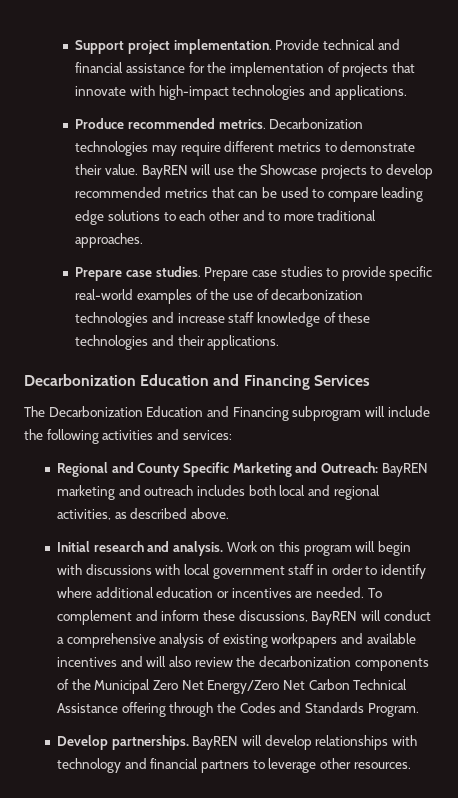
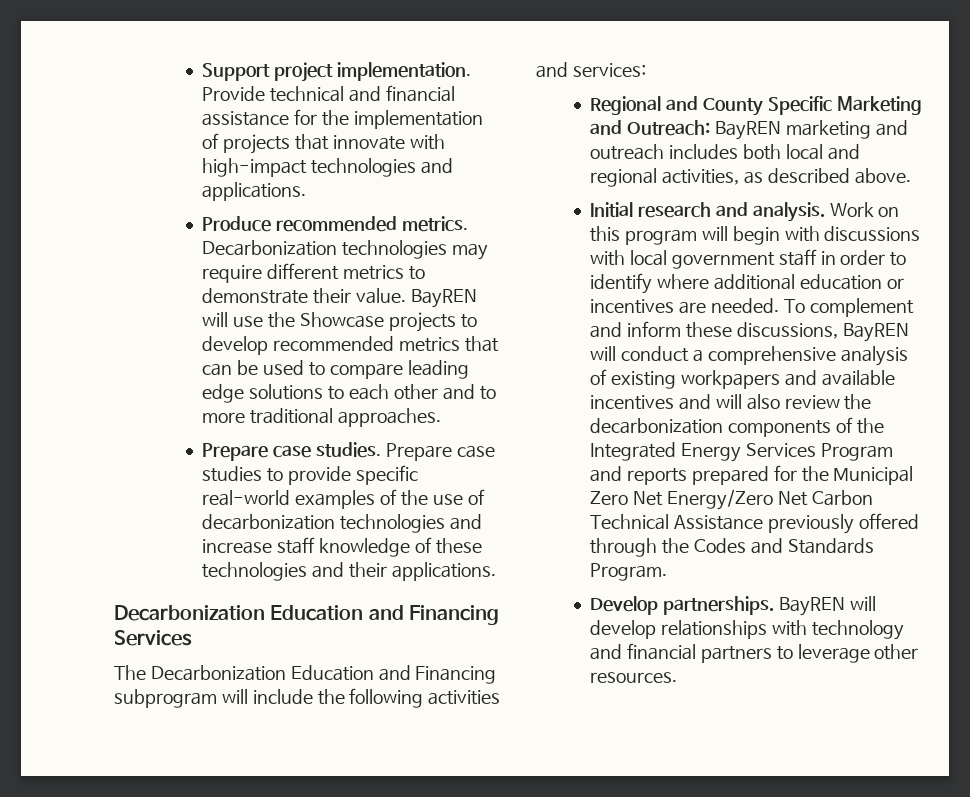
(91, 684) none -> [590,442,893,462] [590,465,829,485] Integrated Energy Services Program and reports prepared for the
[121,702,166,717] offering -> [767,513,919,534] previously offered

